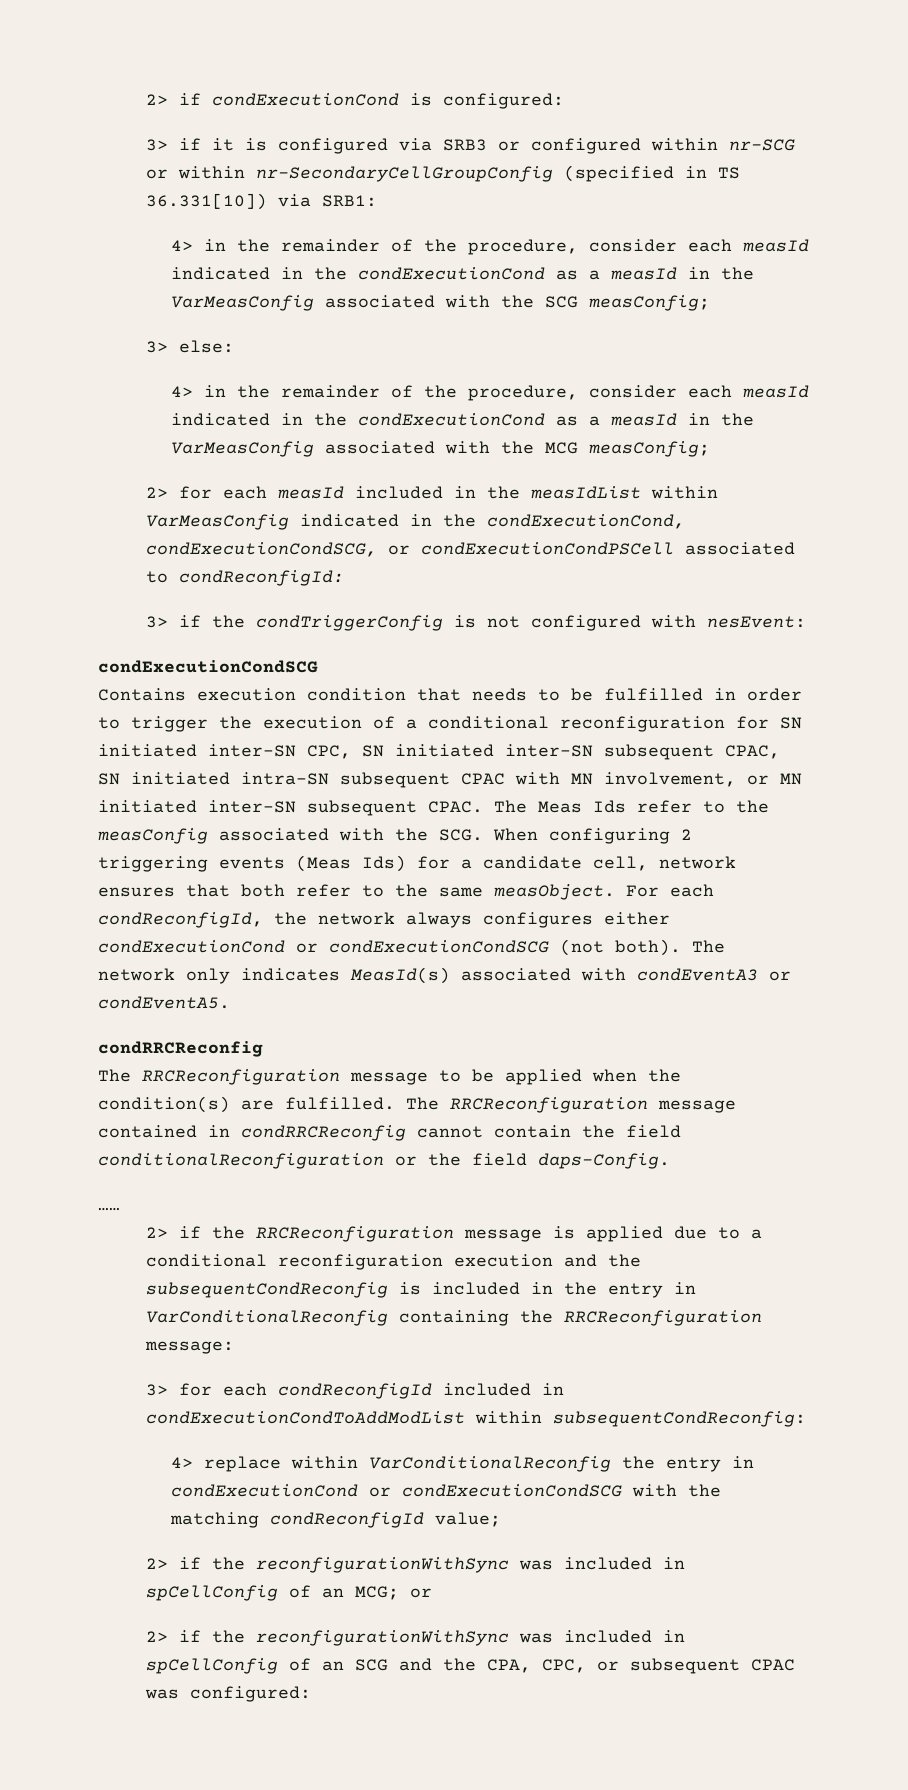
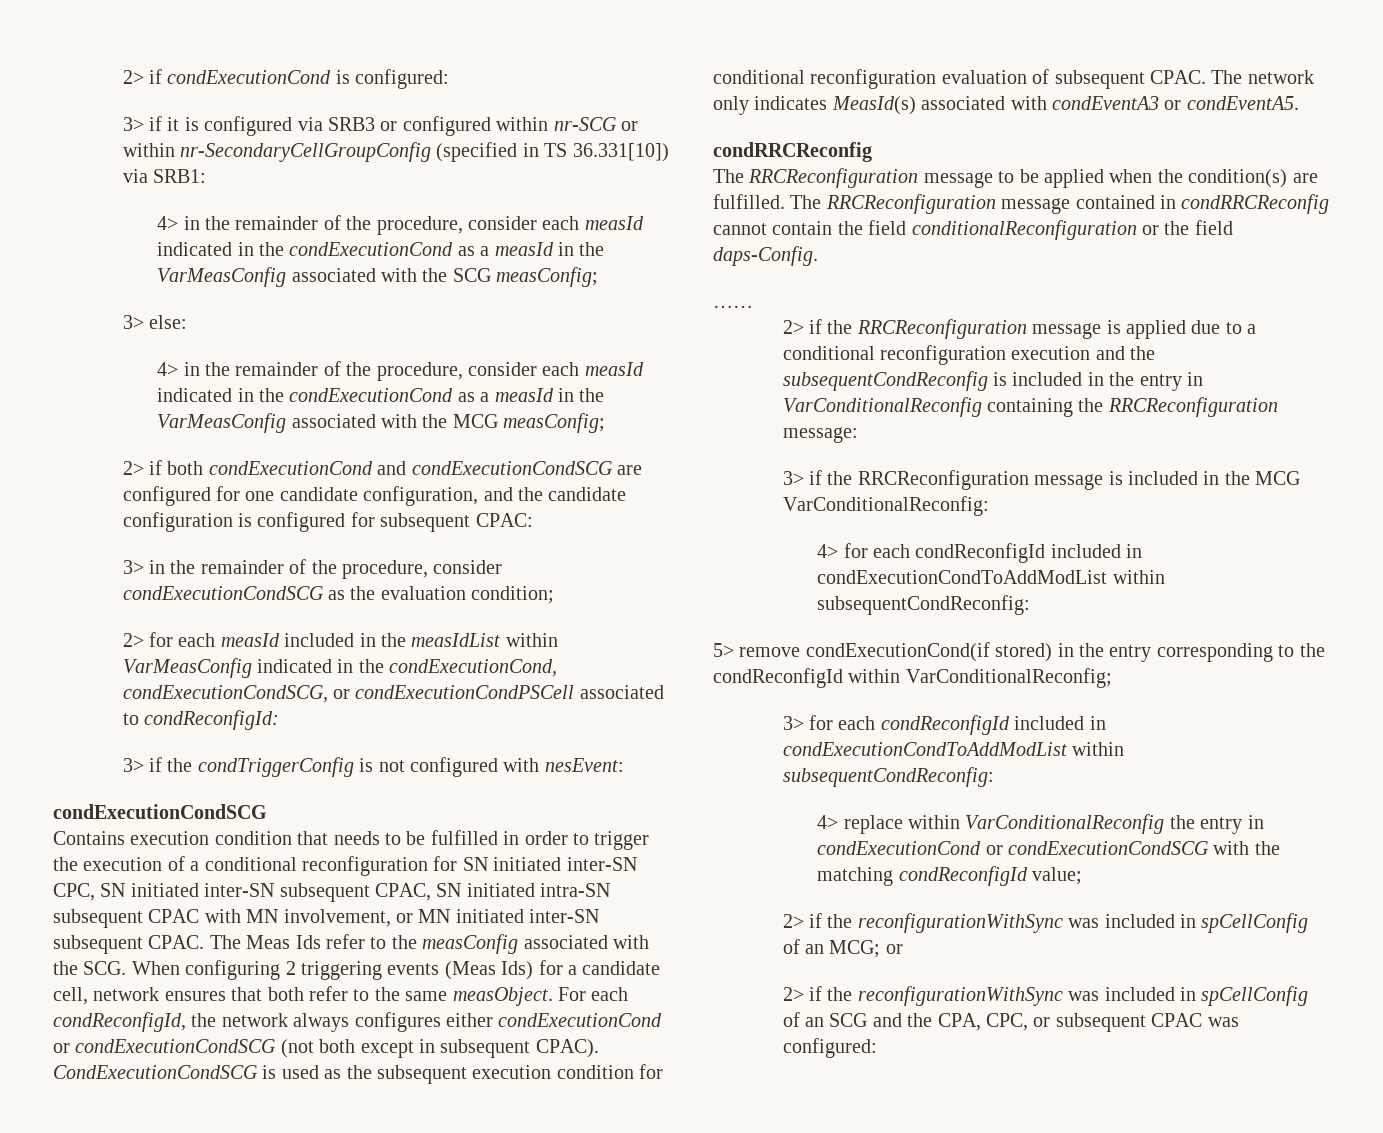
(710, 449) none -> [122,460,642,475] [122,486,627,506] [122,512,533,532] [122,559,503,579] [122,586,555,604] // 2> if both condExecutionCond and condExecutionCondSCG are configured for one candidate configuration, and the candidate configuration is configured for subsequent CPAC: // 3> in the remainder of the procedure, consider condExecutionCondSCG as the evaluation condition;
[615,939,681,956] both). -> [319,1039,599,1058] [53,1064,664,1084] [713,69,1206,89] both except in subsequent CPAC). CondExecutionCondSCG is used as the subsequent execution condition for conditional reconfiguration evaluation of subsequent CPAC.
(235, 1347) none -> [782,470,1301,490] [782,496,989,516] [817,543,1143,563] [817,570,1165,584] [817,595,1031,615] [713,642,1325,662] [713,668,1112,688] // 3> if the RRCReconfiguration message is included in the MCG VarConditionalReconfig: // 4> for each condReconfigId included in condExecutionCondToAddModList within subsequentCondReconfig: // 5> remove condExecutionCond(if stored) in the entry corresponding to the condReconfigId within VarConditionalReconfig;

